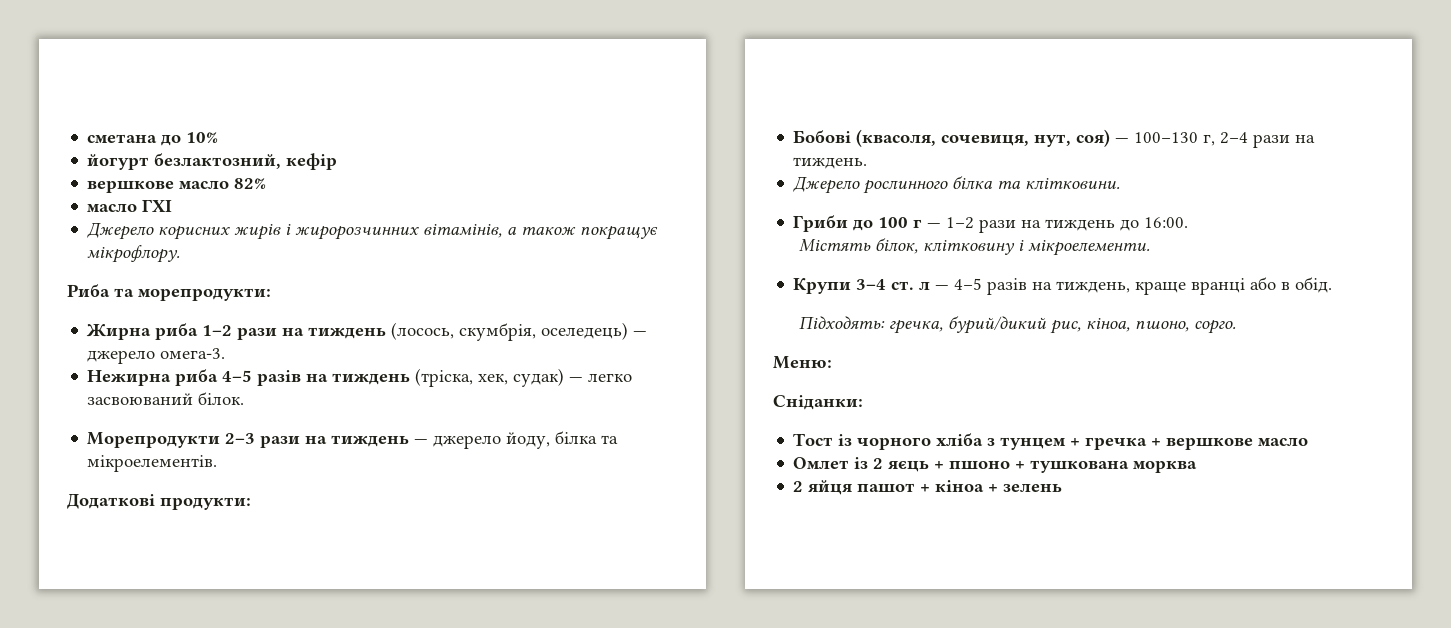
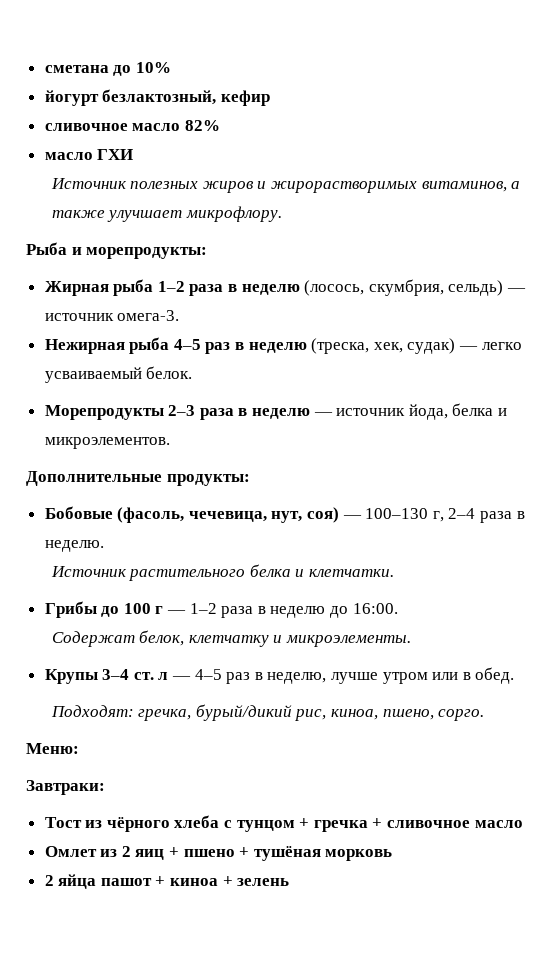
[154,153,338,170] [87,180,175,193] безлактозний, кефір // вершкове -> [102,89,270,106] [44,123,128,131] безлактозный, кефир // сливочное
[142,199,173,212] [87,223,659,240] [87,245,181,263] [67,284,271,301] [86,322,648,341] [87,348,226,364] [87,368,633,387] [87,392,245,405] [87,431,619,449] [87,455,218,472] [67,494,251,510] [793,129,1030,147] ГХІ // Джерело корисних жирів і жиророзчинних вітамінів, а також покращує мікрофлору. // Риба та морепродукти: // Жирна риба 1–2 рази на тиждень (лосось, скумбрія, оселедець) — джерело омега-3. // Нежирна риба 4–5 разів на тиждень (тріска, хек, судак) — легко засвоюваний білок. // Морепродукти 2–3 рази на тиждень — джерело йоду, білка та мікроелементів. // Додаткові продукти: // Бобові (квасоля, сочевиця, -> [97,149,134,160] [50,178,521,193] [51,206,282,222] [26,242,208,259] [44,279,527,296] [44,310,180,321] [44,337,522,354] [44,366,193,383] [44,403,508,420] [44,437,170,449] [26,471,250,486] [44,506,267,523] ГХИ // Источник полезных жиров и жирорастворимых витаминов, а также улучшает микрофлору. // Рыба и морепродукты: // Жирная рыба 1–2 раза в неделю (лосось, скумбрия, сельдь) — источник омега-3. // Нежирная рыба 4–5 раз в неделю (треска, хек, судак) — легко усваиваемый белок. // Морепродукты 2–3 раза в неделю — источник йода, белка и микроэлементов. // Дополнительные продукты: // Бобовые (фасоль, чечевица,
[1253,134,1316,148] [793,157,868,169] [793,176,1121,194] [793,215,849,232] рази на тиждень. // Джерело рослинного білка та клітковини. // Гриби -> [480,511,525,523] [44,540,104,552] [50,564,395,581] [44,601,97,618] раза в неделю. // Источник растительного белка и клетчатки. // Грибы
[979,219,1116,233] рази на тиждень -> [221,606,326,618] раза в неделю
[799,238,1151,256] [793,278,852,294] Містять білок, клітковину і мікроелементи. // Крупи -> [51,630,412,647] [44,669,98,684] Содержат белок, клетчатку и микроэлементы. // Крупы
[987,277,1333,295] [799,316,1190,334] разів на тиждень, краще вранці або в обід. // Підходять: гречка, бурий/дикий рис, кіноа, пшоно, -> [226,667,515,684] [50,704,434,721] раз в неделю, лучше утром или в обед. // Подходят: гречка, бурый/дикий рис, киноа, пшено,
[773,395,863,410] Сніданки: -> [26,780,105,795] Завтраки:
[838,433,1067,450] із чорного хліба з тунцем -> [85,815,295,832] из чёрного хлеба с тунцом
[1166,437,1254,450] вершкове -> [387,820,471,828] сливочное
[854,457,1198,473] [793,480,854,495] із 2 яєць + пшоно + тушкована морква // 2 яйця -> [100,846,393,861] [44,874,97,889] из 2 яиц + пшено + тушёная морковь // 2 яйца
[935,480,985,492] кіноа -> [170,878,219,886] киноа

